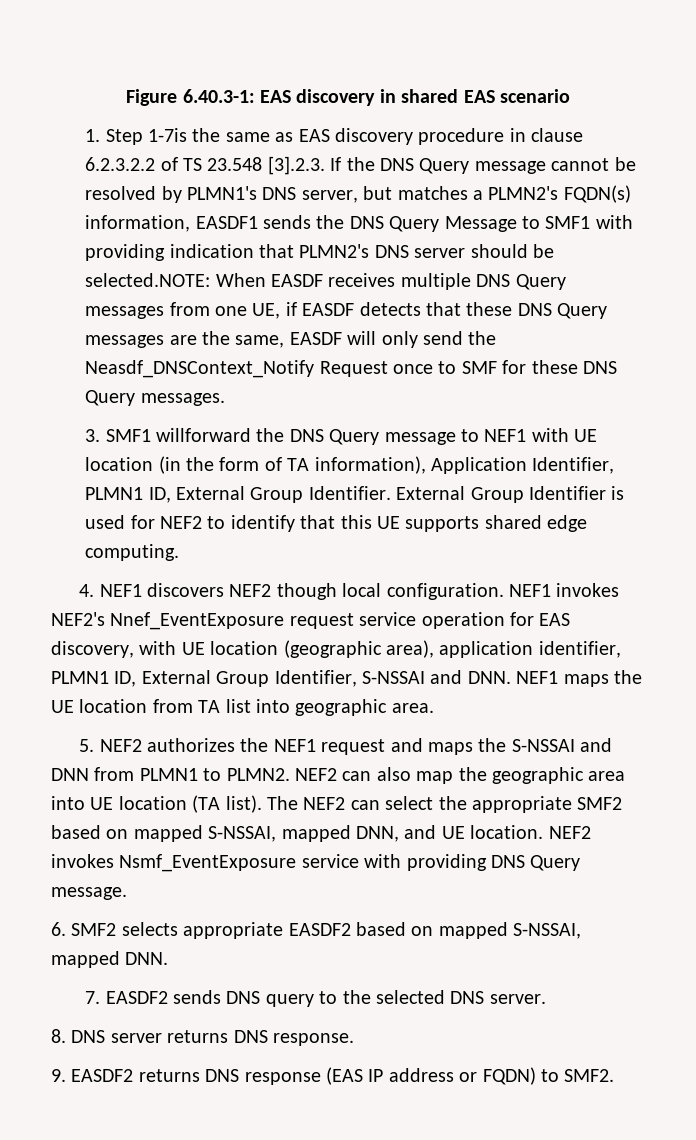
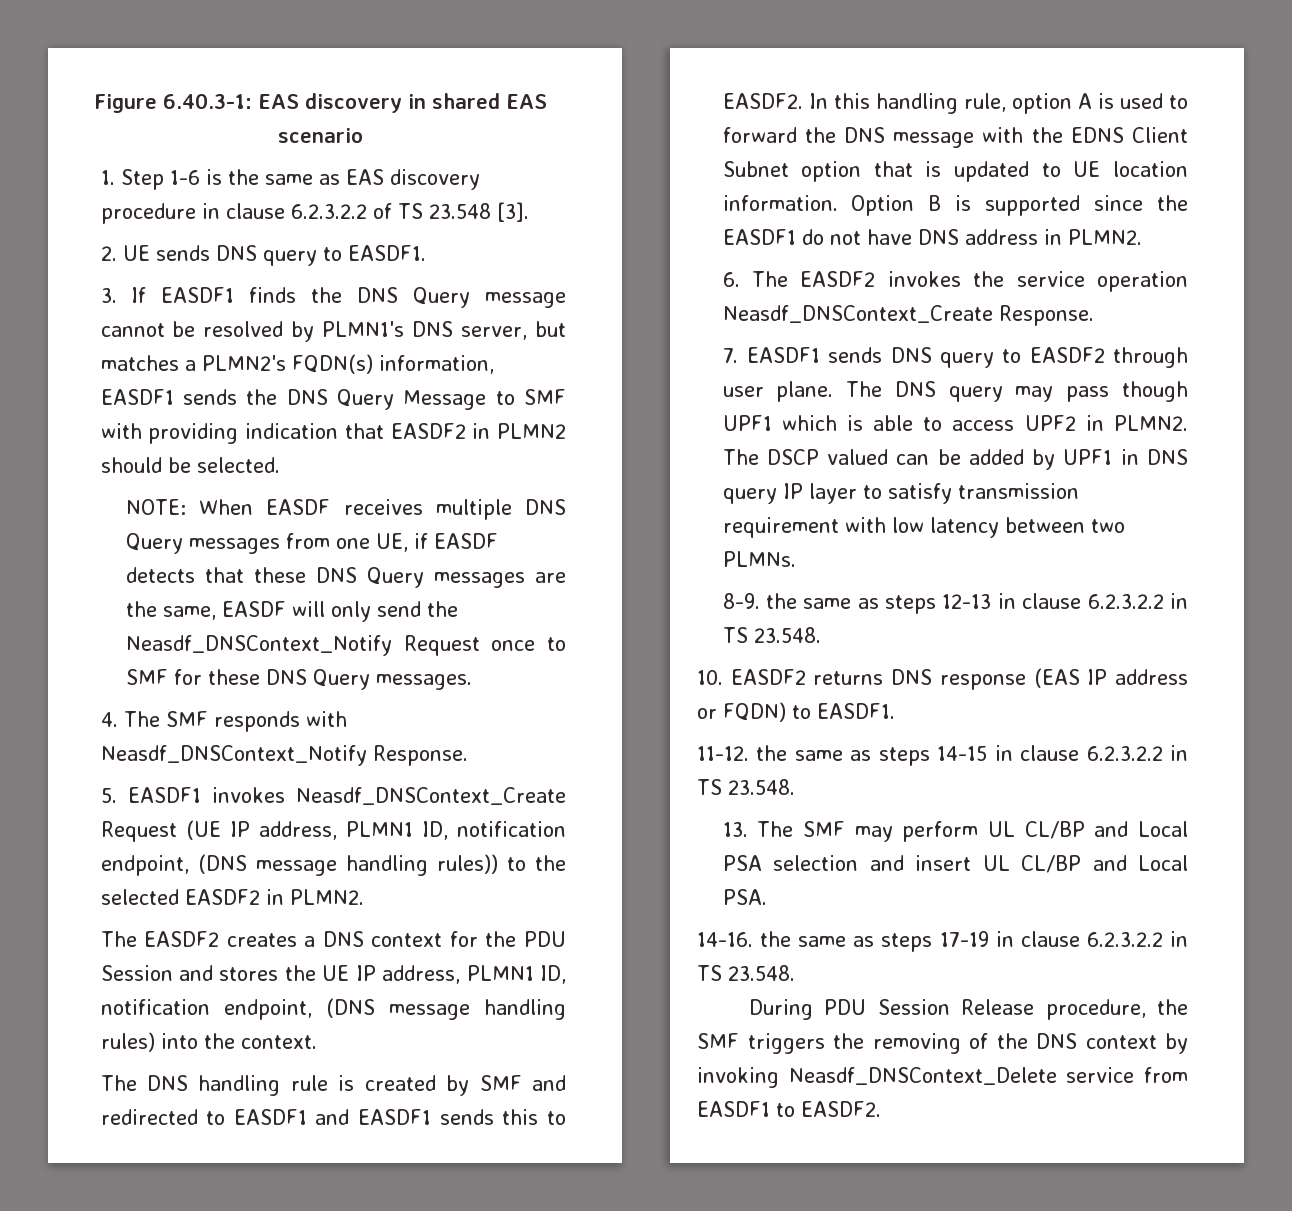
[147,128,187,142] 1-7is -> [169,169,222,185] 1-6 is
[267,156,342,175] [3].2.3. If -> [496,202,529,222] [100,245,426,266] [100,287,297,303] [3]. // 2. UE sends DNS query to EASDF1. // 3. If EASDF1 finds
[545,216,591,229] SMF1 -> [524,389,566,405] SMF
[299,244,554,258] [85,273,211,287] PLMN2's DNS server should be selected.NOTE: -> [390,423,566,439] [100,457,280,473] [126,499,187,515] EASDF2 in PLMN2 should be selected. // NOTE:
[85,428,598,445] [85,456,615,474] [85,486,625,503] [85,515,588,532] [85,544,180,561] [79,583,620,600] [51,612,571,630] [51,640,621,658] [51,670,642,687] [51,699,434,716] [79,738,613,755] [51,767,626,784] [51,795,623,813] [51,825,591,842] [51,854,581,872] [51,887,127,900] [51,922,582,939] [51,951,169,968] 3. SMF1 willforward the DNS Query message to NEF1 with UE location (in the form of TA information), Application Identifier, PLMN1 ID, External Group Identifier. External Group Identifier is used for NEF2 to identify that this UE supports shared edge computing. // 4. NEF1 discovers NEF2 though local configuration. NEF1 invokes NEF2's Nnef_EventExposure request service operation for EAS discovery, with UE location (geographic area), application identifier, PLMN1 ID, External Group Identifier, S-NSSAI and DNN. NEF1 maps the UE location from TA list into geographic area. // 5. NEF2 authorizes the NEF1 request and maps the S-NSSAI and DNN from PLMN1 to PLMN2. NEF2 can also map the geographic area into UE location (TA list). The NEF2 can select the appropriate SMF2 based on mapped S-NSSAI, mapped DNN, and UE location. NEF2 invokes Nsmf_EventExposure service with providing DNS Query message. // 6. SMF2 selects appropriate EASDF2 based on mapped S-NSSAI, mapped DNN. -> [100,711,347,732] [100,745,468,766] [100,787,566,805] [100,820,566,842] [100,854,566,876] [100,889,364,905] [100,931,566,947] [100,965,566,984] [100,998,566,1020] [100,1032,317,1052] [100,1075,566,1096] [100,1109,567,1125] [722,93,1188,114] [722,127,1188,148] [722,161,1188,182] [722,195,1188,216] [722,229,1142,245] [722,271,1188,292] [722,305,1094,326] 4. The SMF responds with Neasdf_DNSContext_Notify Response. // 5. EASDF1 invokes Neasdf_DNSContext_Create Request (UE IP address, PLMN1 ID, notification endpoint, (DNS message handling rules)) to the selected EASDF2 in PLMN2. // The EASDF2 creates a DNS context for the PDU Session and stores the UE IP address, PLMN1 ID, notification endpoint, (DNS message handling rules) into the context. // The DNS handling rule is created by SMF and redirected to EASDF1 and EASDF1 sends this to EASDF2. In this handling rule, option A is used to forward the DNS message with the EDNS Client Subnet option that is updated to UE location information. Option B is supported since the EASDF1 do not have DNS address in PLMN2. // 6. The EASDF2 invokes the service operation Neasdf_DNSContext_Create Response.
[105,990,546,1007] [51,1029,354,1046] [51,1069,66,1082] EASDF2 sends DNS query to the selected DNS server. // 8. DNS server returns DNS response. // 9. -> [746,347,1188,368] [722,381,1188,402] [722,415,1188,431] [722,449,1188,470] [722,483,1079,504] [722,517,1125,538] [722,551,796,567] [722,593,1188,614] [722,627,821,643] [697,670,723,685] EASDF1 sends DNS query to EASDF2 through user plane. The DNS query may pass though UPF1 which is able to access UPF2 in PLMN2. The DSCP valued can be added by UPF1 in DNS query IP layer to satisfy transmission requirement with low latency between two PLMNs. // 8-9. the same as steps 12-13 in clause 6.2.3.2.2 in TS 23.548. // 10.
[564,1069,615,1082] SMF2. -> [817,703,895,719] [697,745,1188,766] [697,779,795,795] [722,821,1188,842] [722,855,1188,873] [722,889,767,905] [697,931,1188,952] [697,965,795,981] [748,999,1188,1020] [697,1033,1188,1054] [697,1067,1188,1088] [697,1101,881,1117] EASDF1. // 11-12. the same as steps 14-15 in clause 6.2.3.2.2 in TS 23.548. // 13. The SMF may perform UL CL/BP and Local PSA selection and insert UL CL/BP and Local PSA. // 14-16. the same as steps 17-19 in clause 6.2.3.2.2 in TS 23.548. // During PDU Session Release procedure, the SMF triggers the removing of the DNS context by invoking Neasdf_DNSContext_Delete service from EASDF1 to EASDF2.

